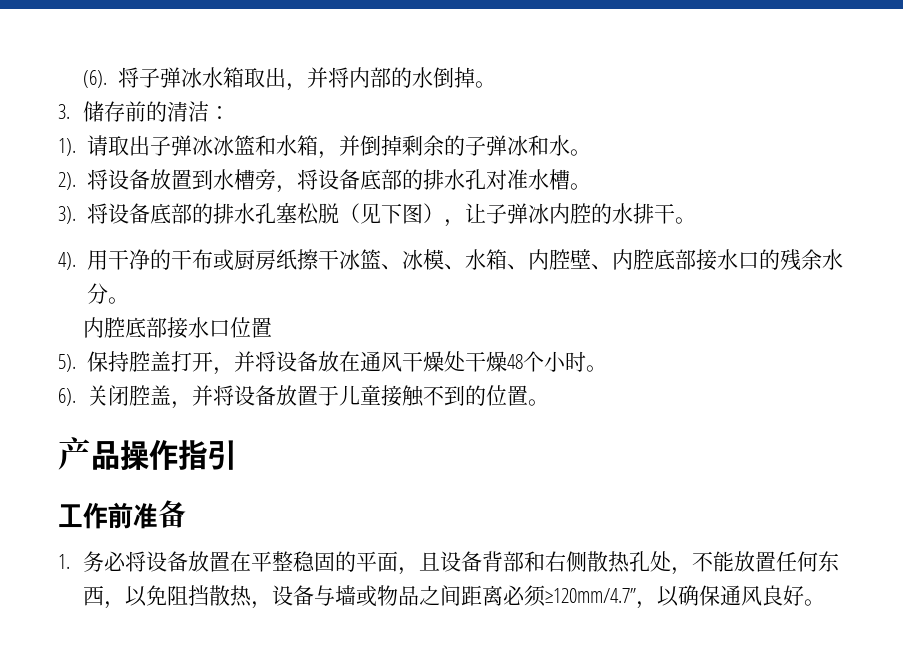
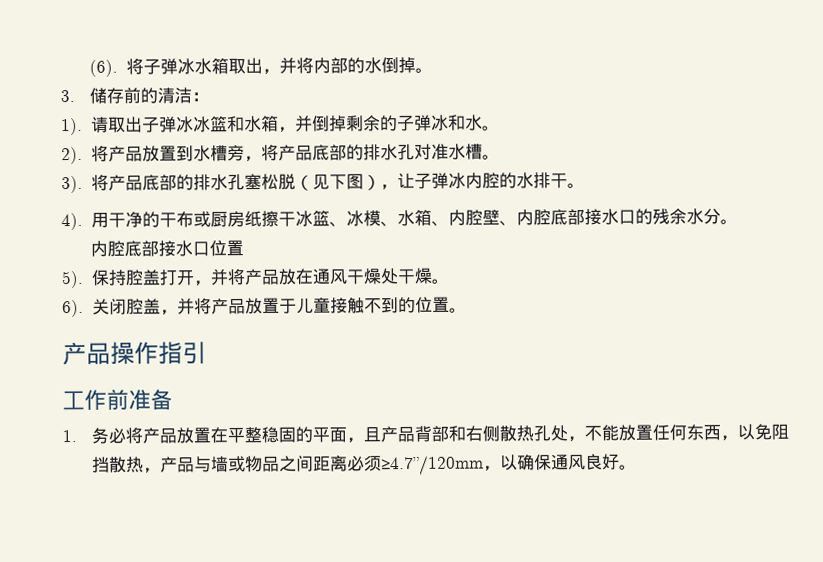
[107,169,150,190] 设备 -> [107,145,143,162] 产品
[317,169,360,190] 设备 -> [277,144,313,161] 产品
[107,203,150,224] 设备 -> [107,174,143,191] 产品
[275,351,318,372] 设备 -> [243,268,280,285] 产品
[506,351,586,372] 48个小时 -> (433, 275) none
[233,385,276,406] 设备 -> [210,297,246,315] 产品
[146,551,189,572] 设备 -> [142,427,178,444] 产品
[440,551,483,572] 设备 -> [380,425,416,443] 产品
[272,585,315,606] 设备 -> [160,456,196,473] 产品
[545,588,637,603] ≥120mm/4.7” -> [381,455,485,476] ≥4.7”/120mm

